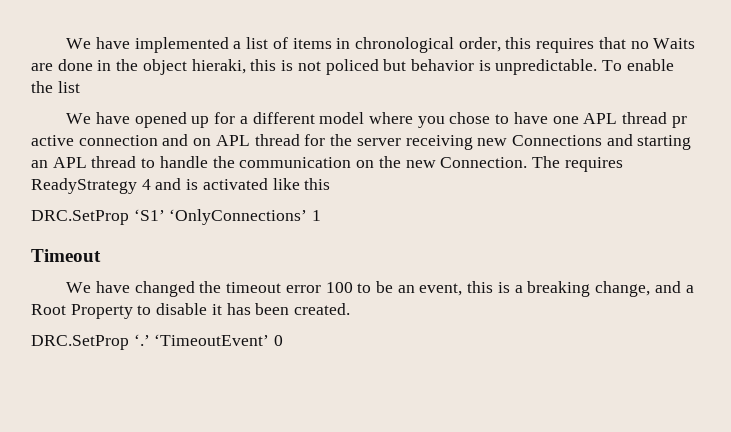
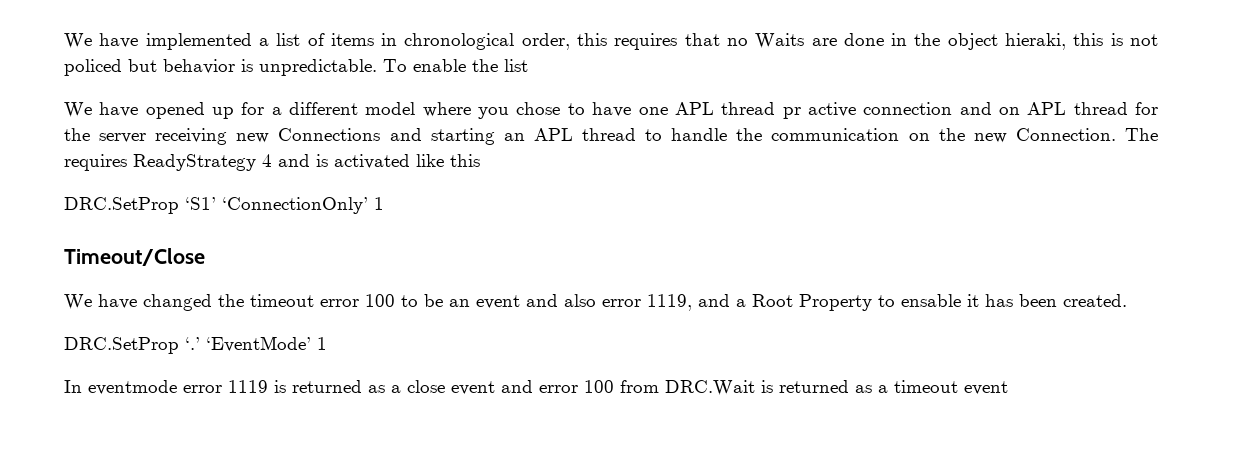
[169,209,322,225] [31,249,101,262] ‘OnlyConnections’ 1 // Timeout -> [222,197,384,214] [64,248,205,266] ‘ConnectionOnly’ 1 // Timeout/Close
[419,281,651,297] event, this is a breaking change, -> [476,294,692,311] event and also error 1119,
[156,303,208,315] disable -> [901,294,961,307] ensable
[154,334,284,346] ‘TimeoutEvent’ 0 -> [206,336,327,352] [64,380,1008,396] ‘EventMode’ 1 // In eventmode error 1119 is returned as a close event and error 100 from DRC.Wait is returned as a timeout event

